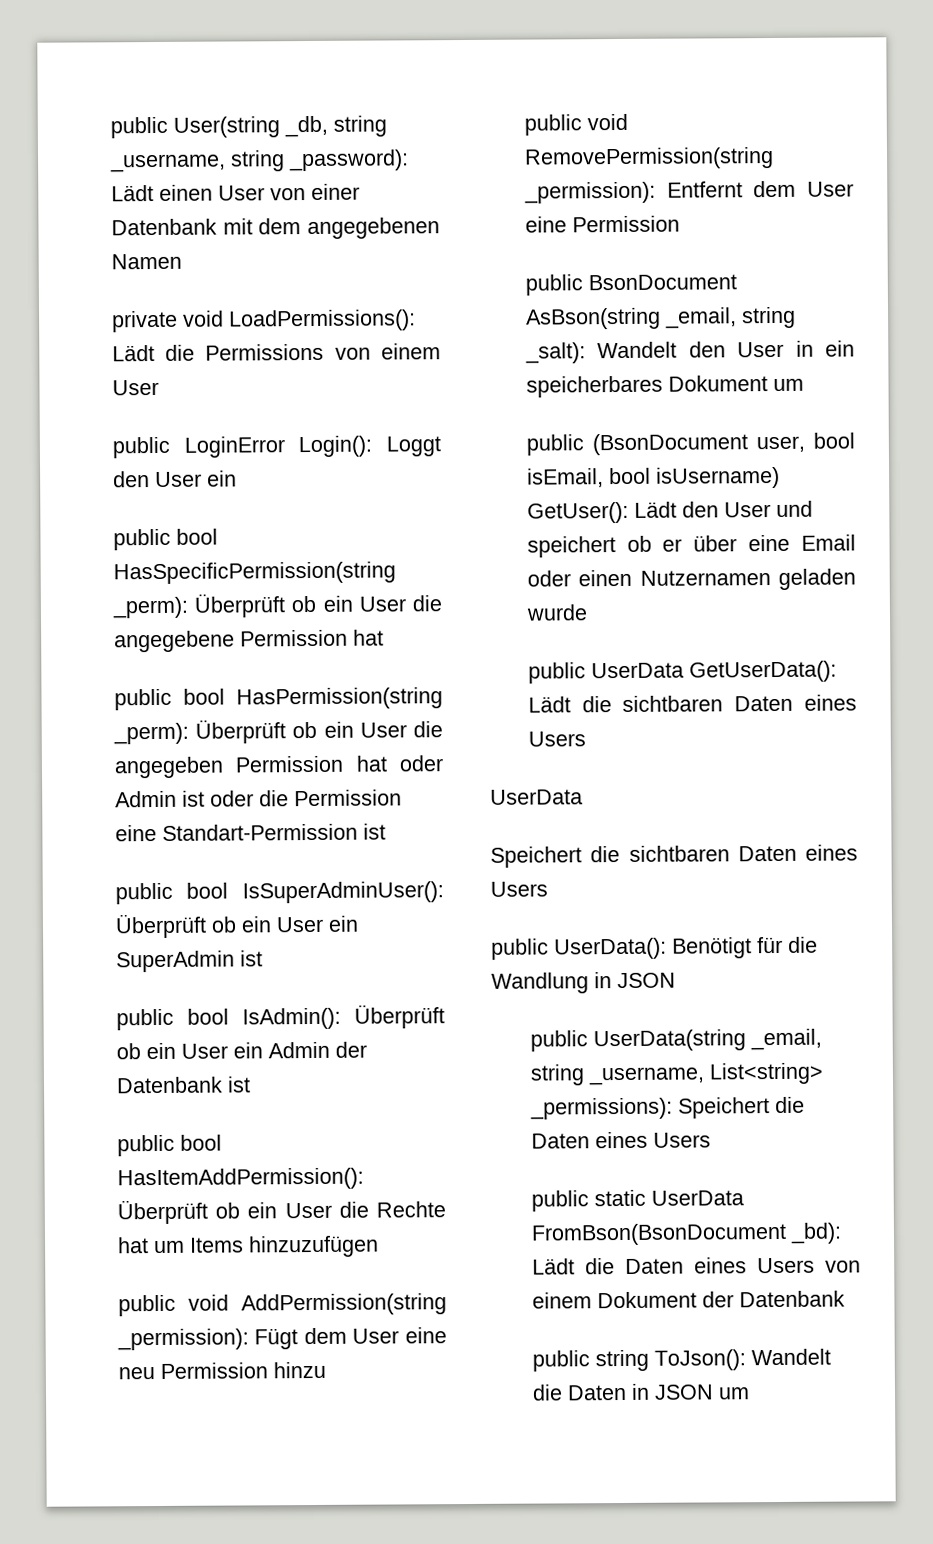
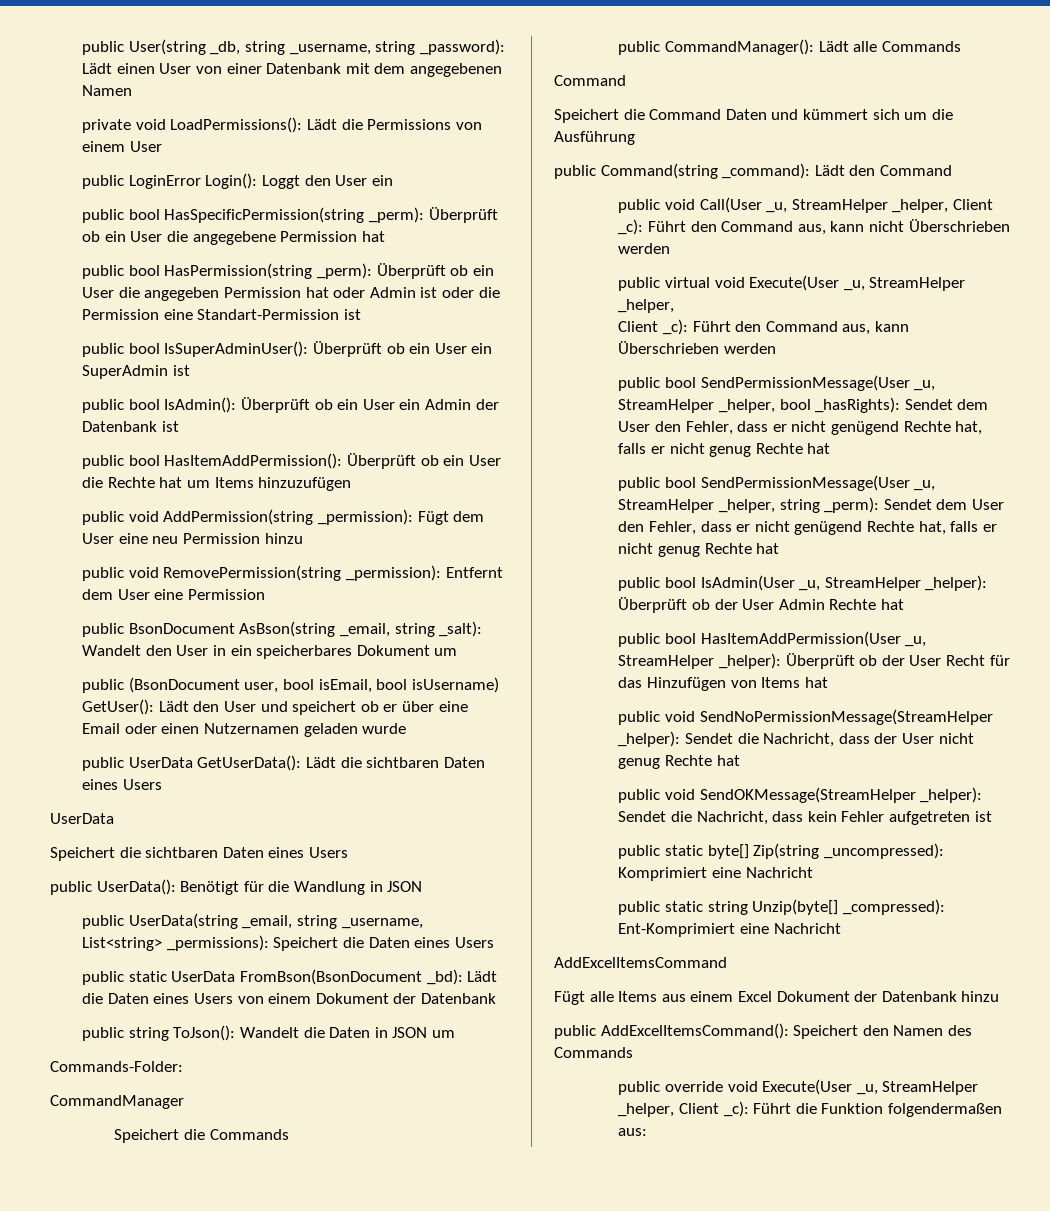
(750, 1393) none -> [50,1061,183,1072] [50,1095,184,1109] [114,1129,289,1143] [618,39,961,55] [554,75,626,86] [554,109,953,123] [554,131,635,145] [554,163,952,179] [618,197,993,213] [618,219,1010,235] [618,243,671,254] [618,275,966,291] [618,299,675,313] [618,319,909,335] [618,341,776,354] [618,375,936,391] [618,397,989,413] [618,421,983,435] [618,443,831,457] [618,475,936,491] [618,497,1004,513] [618,521,997,535] [618,543,780,557] [618,575,988,591] [618,597,904,613] [618,631,927,647] [618,653,1010,669] [618,677,828,691] [618,709,993,725] [618,731,974,747] [618,755,740,769] [618,787,983,803] [618,811,992,825] [618,843,944,859] [618,867,813,881] [618,899,945,915] [618,923,841,937] [554,957,727,968] [554,991,1000,1005] [554,1023,972,1039] [554,1047,633,1058] [618,1079,979,1095] [618,1101,1002,1117] [618,1128,648,1136] // Commands-Folder: // CommandManager // Speichert die Commands // public CommandManager(): Lädt alle Commands // Command // Speichert die Command Daten und kümmert sich um die Ausführung // public Command(string _command): Lädt den Command // public void Call(User _u, StreamHelper _helper, Client _c): Führt den Command aus, kann nicht Überschrieben werden // public virtual void Execute(User _u, StreamHelper _helper, // Client _c): Führt den Command aus, kann Überschrieben werden // public bool SendPermissionMessage(User _u, StreamHelper _helper, bool _hasRights): Sendet dem User den Fehler, dass er nicht genügend Rechte hat, falls er nicht genug Rechte hat // public bool SendPermissionMessage(User _u, StreamHelper _helper, string _perm): Sendet dem User den Fehler, dass er nicht genügend Rechte hat, falls er nicht genug Rechte hat // public bool IsAdmin(User _u, StreamHelper _helper): Überprüft ob der User Admin Rechte hat // public bool HasItemAddPermission(User _u, StreamHelper _helper): Überprüft ob der User Recht für das Hinzufügen von Items hat // public void SendNoPermissionMessage(StreamHelper _helper): Sendet die Nachricht, dass der User nicht genug Rechte hat // public void SendOKMessage(StreamHelper _helper): Sendet die Nachricht, dass kein Fehler aufgetreten ist // public static byte[] Zip(string _uncompressed): Komprimiert eine Nachricht // public static string Unzip(byte[] _compressed): Ent-Komprimiert eine Nachricht // AddExcelItemsCommand // Fügt alle Items aus einem Excel Dokument der Datenbank hinzu // public AddExcelItemsCommand(): Speichert den Namen des Commands // public override void Execute(User _u, StreamHelper _helper, Client _c): Führt die Funktion folgendermaßen aus:

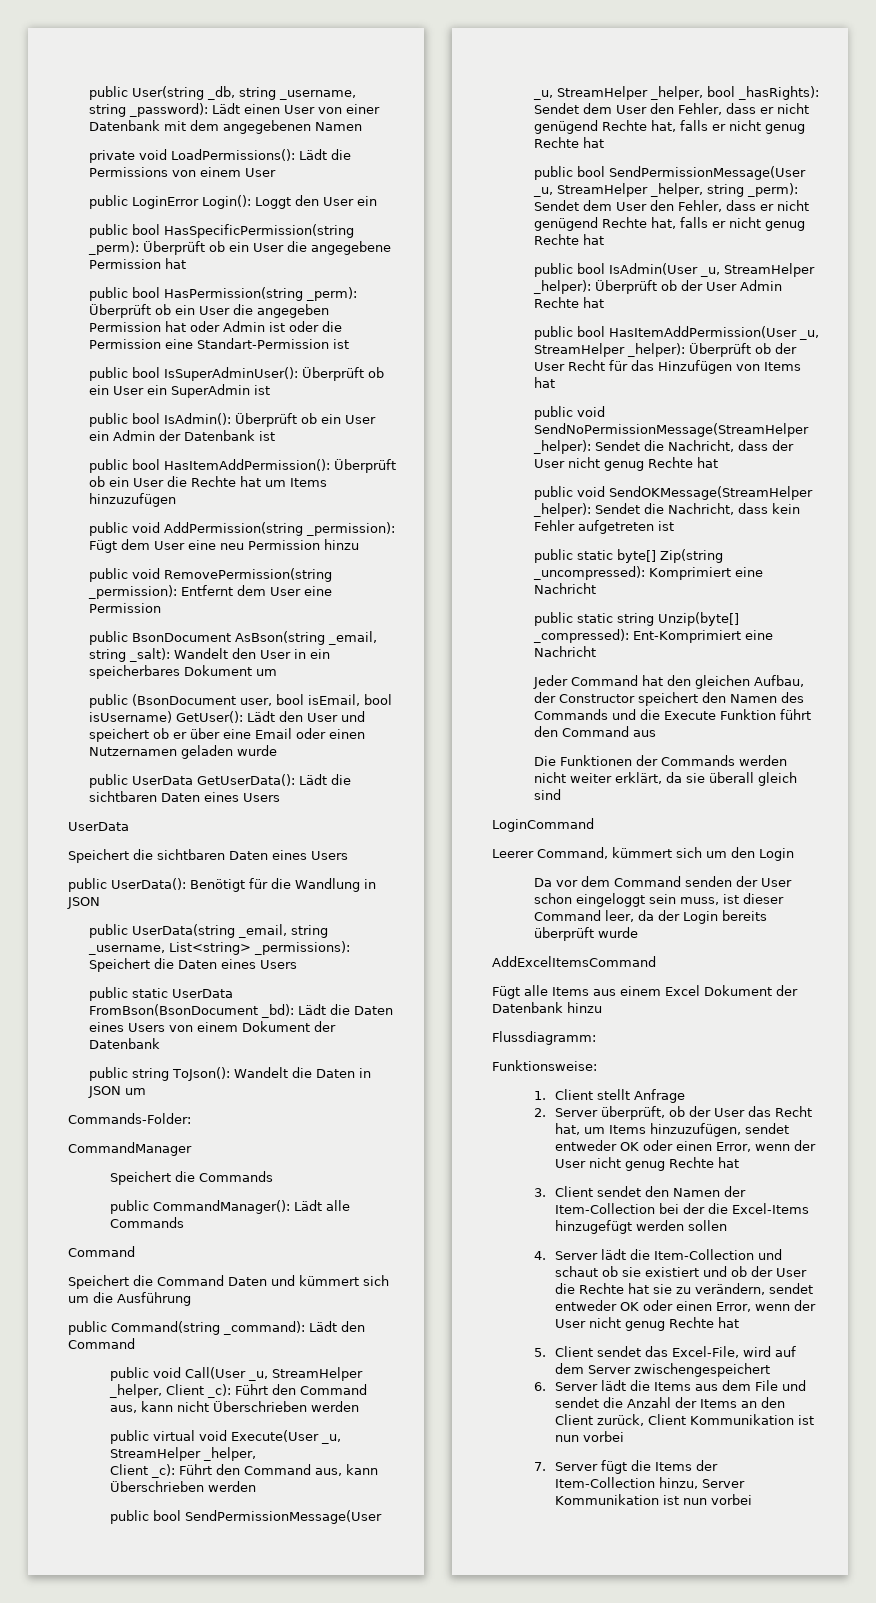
(841, 928) none -> [533,675,805,689] [534,692,805,706] [534,709,812,720] [534,726,657,737] [534,755,788,766] [534,772,798,786] [534,789,562,800] [492,818,594,832] [492,847,794,861] [534,876,793,887] [534,893,785,907] [534,910,768,924] [534,927,639,941] // Jeder Command hat den gleichen Aufbau, der Constructor speichert den Namen des Commands und die Execute Funktion führt den Command aus // Die Funktionen der Commands werden nicht weiter erklärt, da sie überall gleich sind // LoginCommand // Leerer Command, kümmert sich um den Login // Da vor dem Command senden der User schon eingeloggt sein muss, ist dieser Command leer, da der Login bereits überprüft wurde
[554,1023,972,1039] [554,1047,633,1058] [618,1079,979,1095] [618,1101,1002,1117] [618,1128,648,1136] public AddExcelItemsCommand(): Speichert den Namen des Commands // public override void Execute(User _u, StreamHelper _helper, Client _c): Führt die Funktion folgendermaßen aus: -> [492,1031,596,1045] [492,1060,597,1071] [534,1089,686,1103] [534,1106,813,1120] [555,1123,790,1137] [555,1140,817,1152] [555,1157,740,1171] [534,1186,747,1197] [555,1203,810,1214] [555,1220,728,1234] [534,1249,783,1260] [555,1266,808,1277] [555,1283,814,1295] [555,1300,817,1312] [555,1317,740,1331] [534,1346,797,1358] [555,1363,771,1377] [534,1380,807,1391] [555,1397,786,1408] [555,1414,815,1426] [555,1431,625,1442] [534,1460,719,1474] [555,1477,746,1489] [555,1494,753,1505] Flussdiagramm: // Funktionsweise: // 1. Client stellt Anfrage // 2. Server überprüft, ob der User das Recht hat, um Items hinzuzufügen, sendet entweder OK oder einen Error, wenn der User nicht genug Rechte hat // 3. Client sendet den Namen der Item-Collection bei der die Excel-Items hinzugefügt werden sollen // 4. Server lädt die Item-Collection und schaut ob sie existiert und ob der User die Rechte hat sie zu verändern, sendet entweder OK oder einen Error, wenn der User nicht genug Rechte hat // 5. Client sendet das Excel-File, wird auf dem Server zwischengespeichert // 6. Server lädt die Items aus dem File und sendet die Anzahl der Items an den Client zurück, Client Kommunikation ist nun vorbei // 7. Server fügt die Items der Item-Collection hinzu, Server Kommunikation ist nun vorbei

